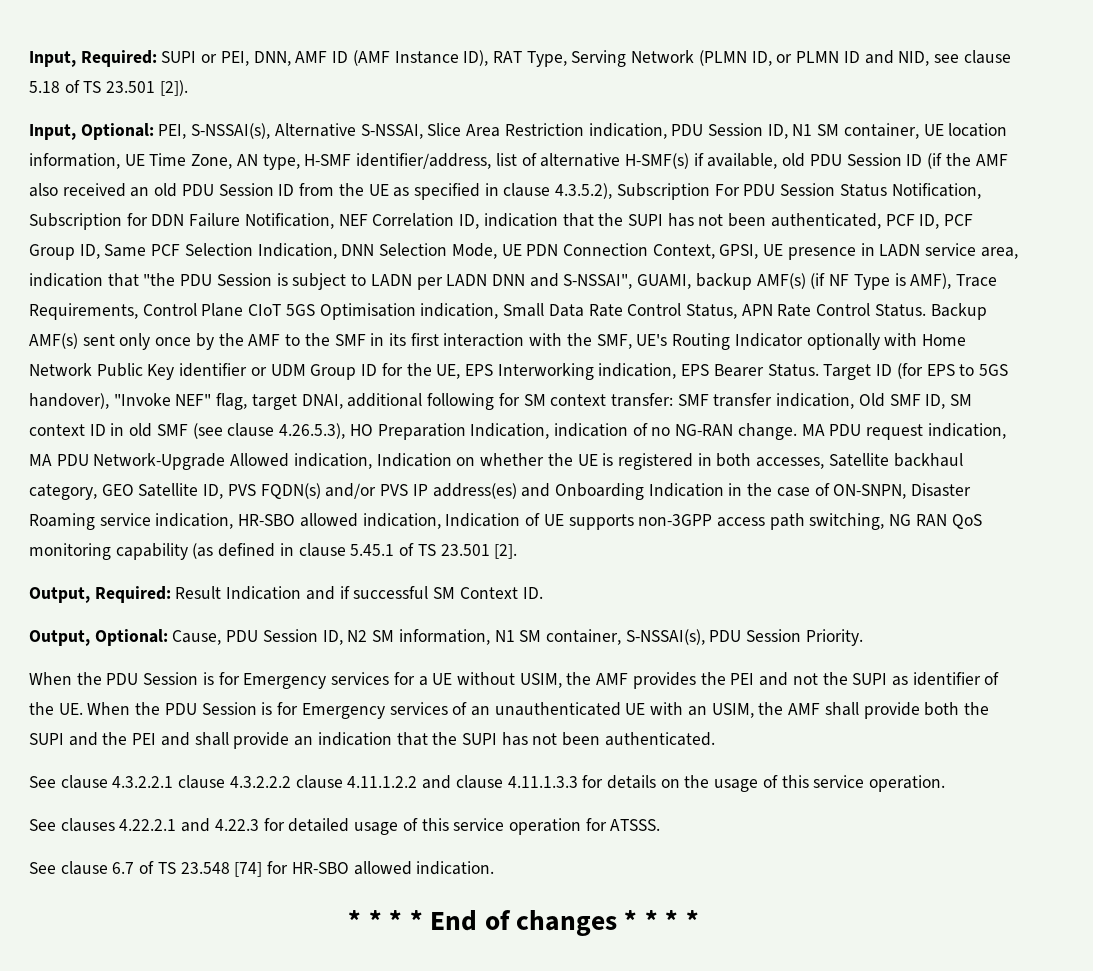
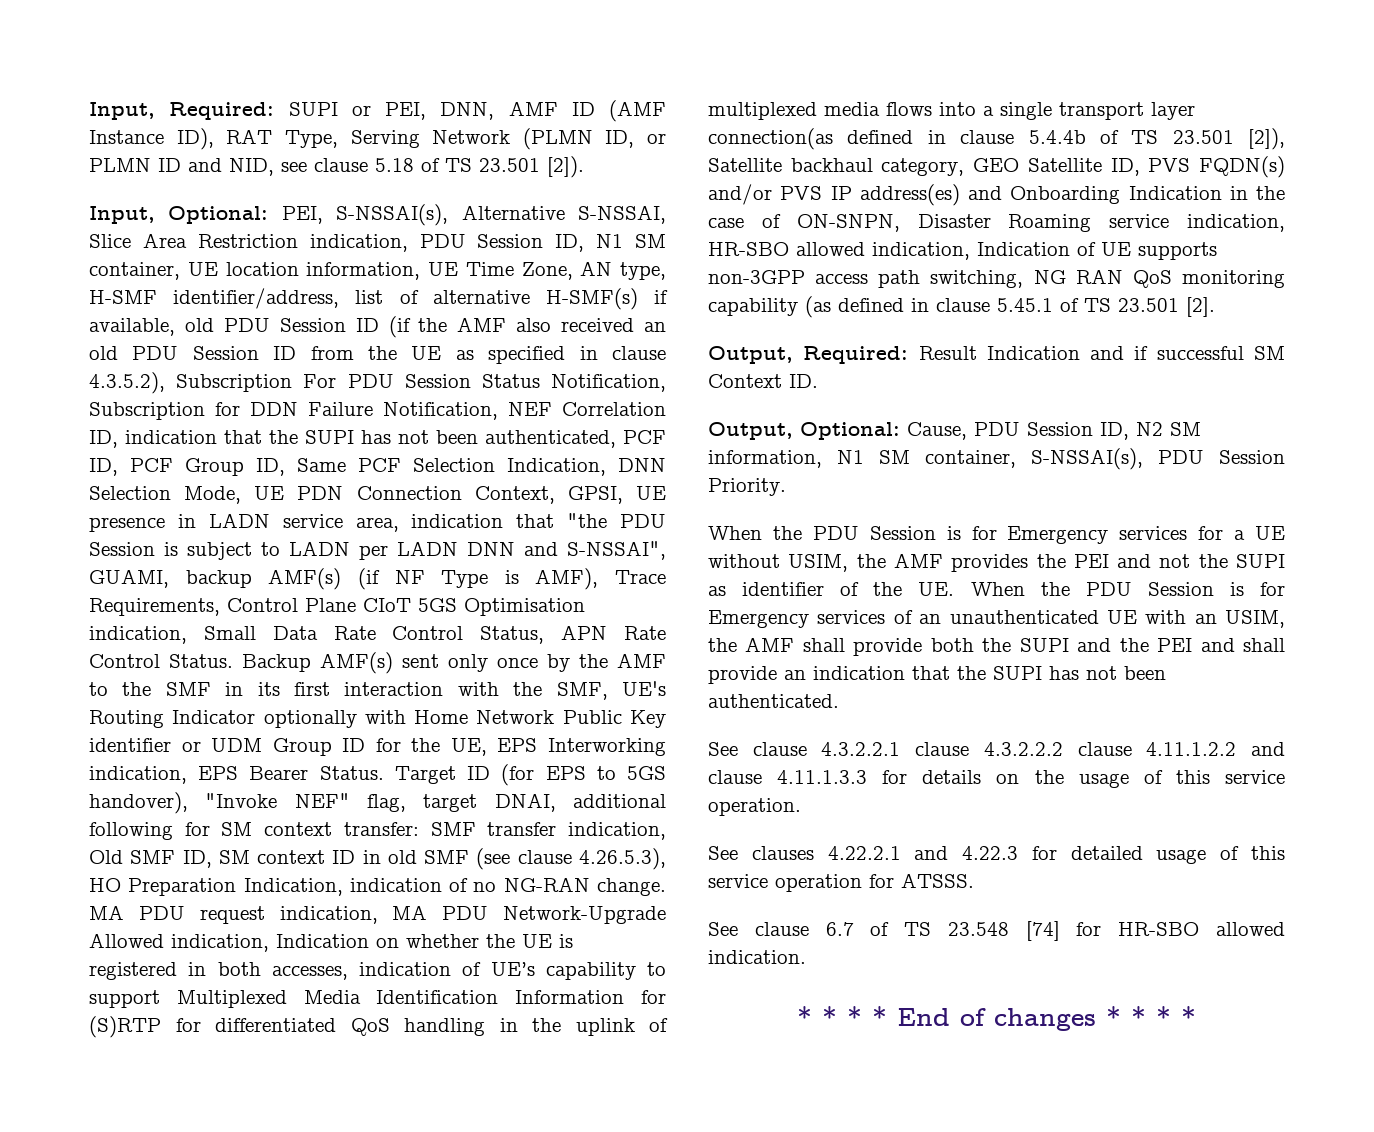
(825, 463) none -> [359,962,666,980] [89,990,666,1008] [89,1016,668,1038] [708,102,1195,120] [708,128,1285,150] indication of UE’s capability to support Multiplexed Media Identification Information for (S)RTP for differentiated QoS handling in the uplink of multiplexed media flows into a single transport layer connection(as defined in clause 5.4.4b of TS 23.501 [2]),

